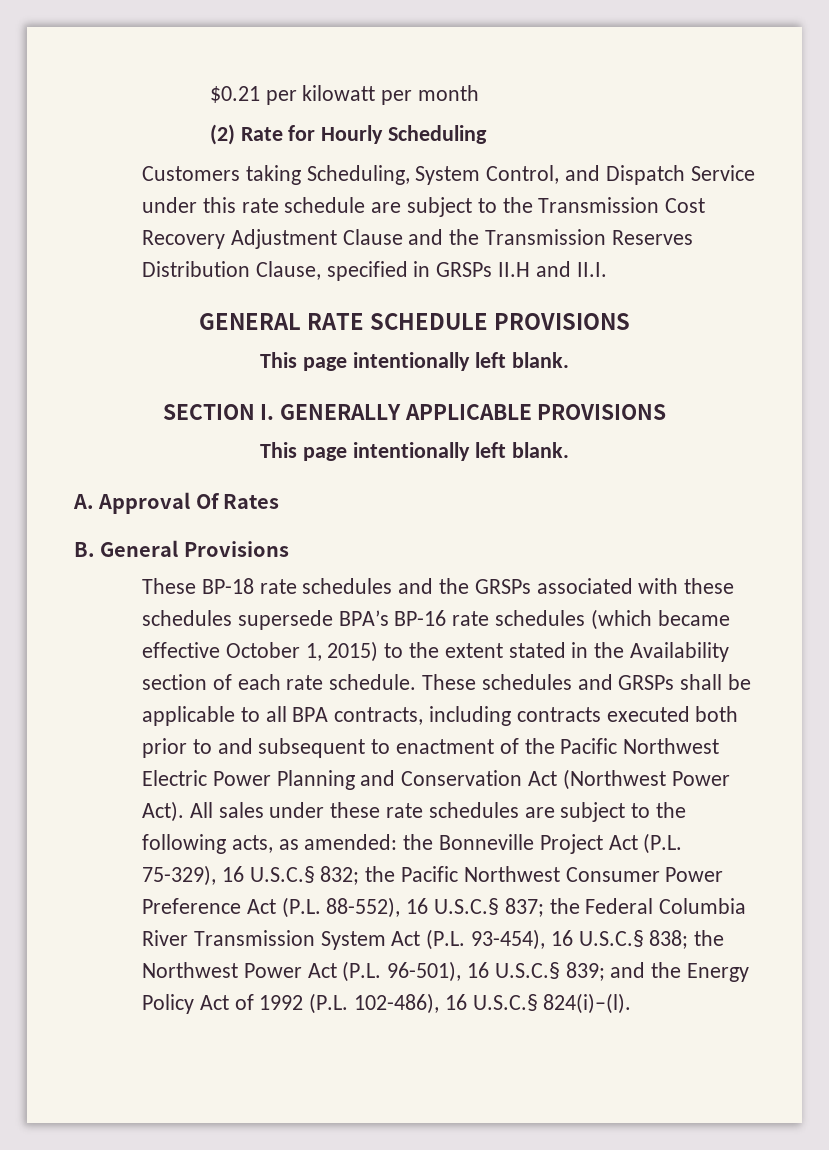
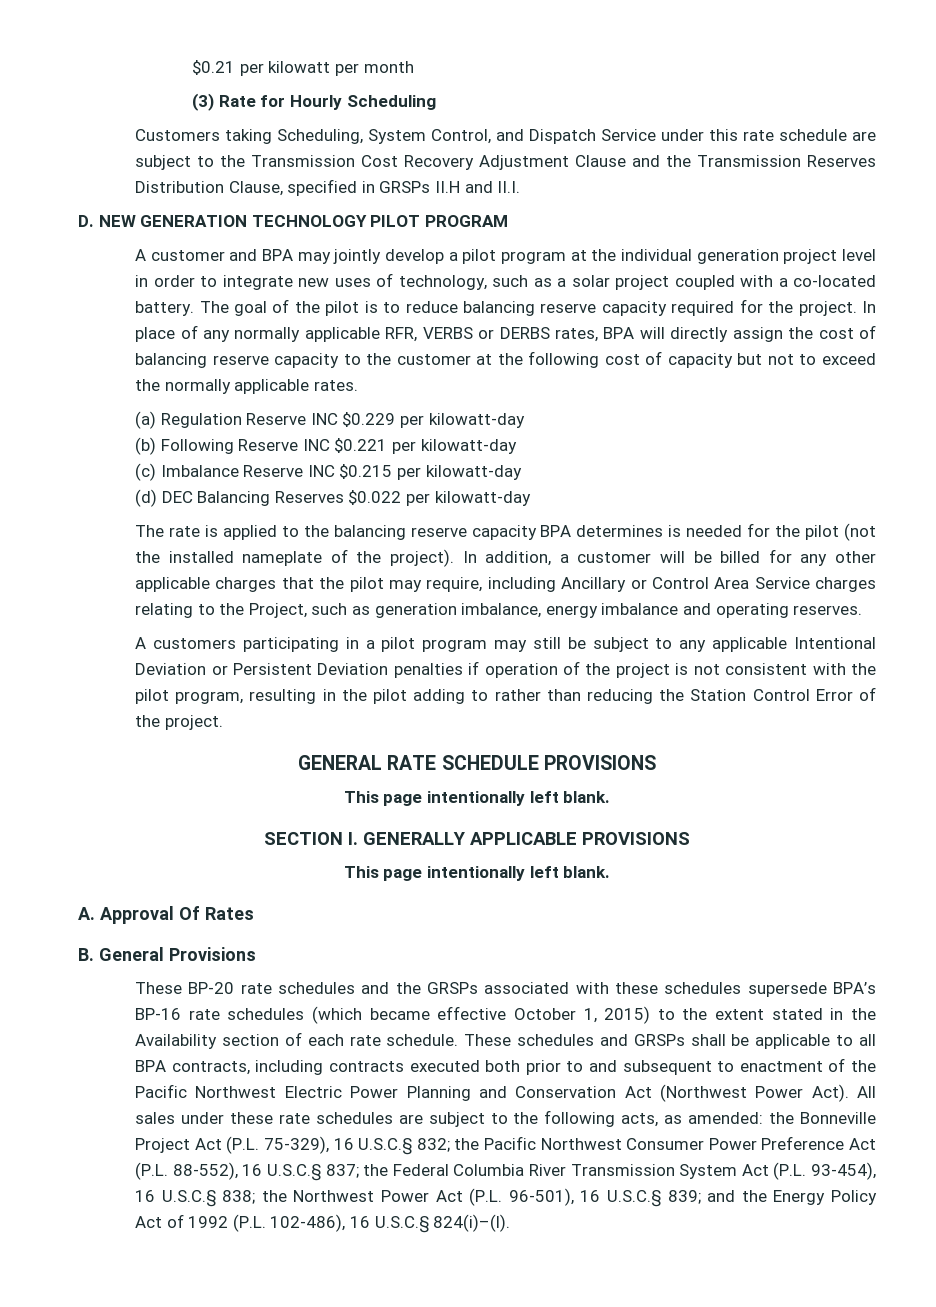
[209,124,235,145] (2) -> [192,93,215,111] (3)
(607, 269) none -> [78,215,508,227] [135,249,876,264] [135,273,876,290] [135,299,876,316] [135,325,876,342] [135,351,876,368] [135,379,358,394] [135,411,525,429] [135,437,517,455] [135,463,522,481] [135,489,531,507] [135,523,876,541] [135,549,876,567] [135,577,877,592] [135,603,863,618] [135,637,876,652] [135,661,876,678] [135,687,877,704] [135,715,223,730] // D. NEW GENERATION TECHNOLOGY PILOT PROGRAM // A customer and BPA may jointly develop a pilot program at the individual generation project level in order to integrate new uses of technology, such as a solar project coupled with a co-located battery. The goal of the pilot is to reduce balancing reserve capacity required for the project. In place of any normally applicable RFR, VERBS or DERBS rates, BPA will directly assign the cost of balancing reserve capacity to the customer at the following cost of capacity but not to exceed the normally applicable rates. // (a) Regulation Reserve INC $0.229 per kilowatt-day // (b) Following Reserve INC $0.221 per kilowatt-day // (c) Imbalance Reserve INC $0.215 per kilowatt-day // (d) DEC Balancing Reserves $0.022 per kilowatt-day // The rate is applied to the balancing reserve capacity BPA determines is needed for the pilot (not the installed nameplate of the project). In addition, a customer will be billed for any other applicable charges that the pilot may require, including Ancillary or Control Area Service charges relating to the Project, such as generation imbalance, energy imbalance and operating reserves. // A customers participating in a pilot program may still be subject to any applicable Intentional Deviation or Persistent Deviation penalties if operation of the project is not consistent with the pilot program, resulting in the pilot adding to rather than reducing the Station Control Error of the project.
[201,578,254,594] BP-18 -> [188,982,235,994] BP-20

